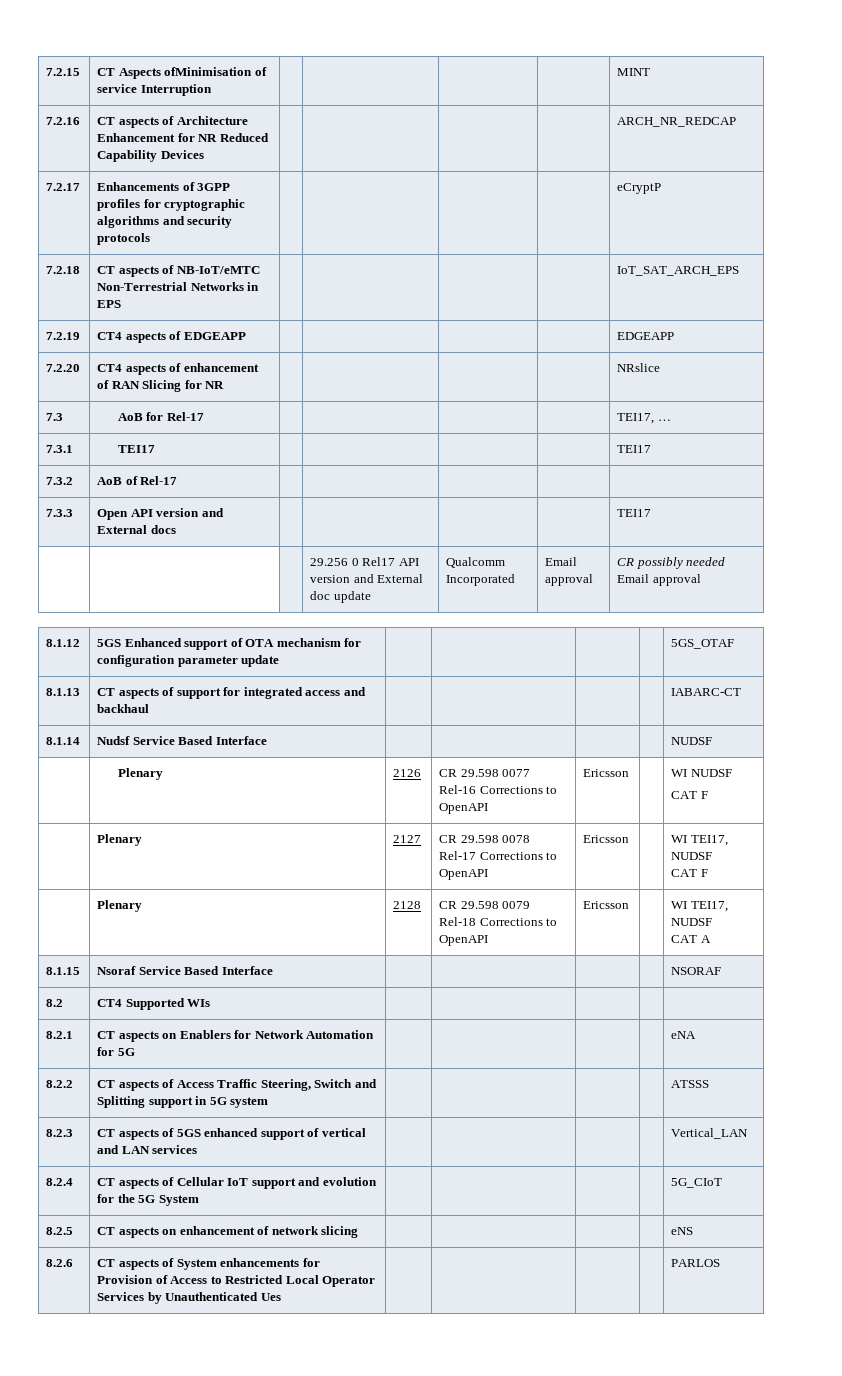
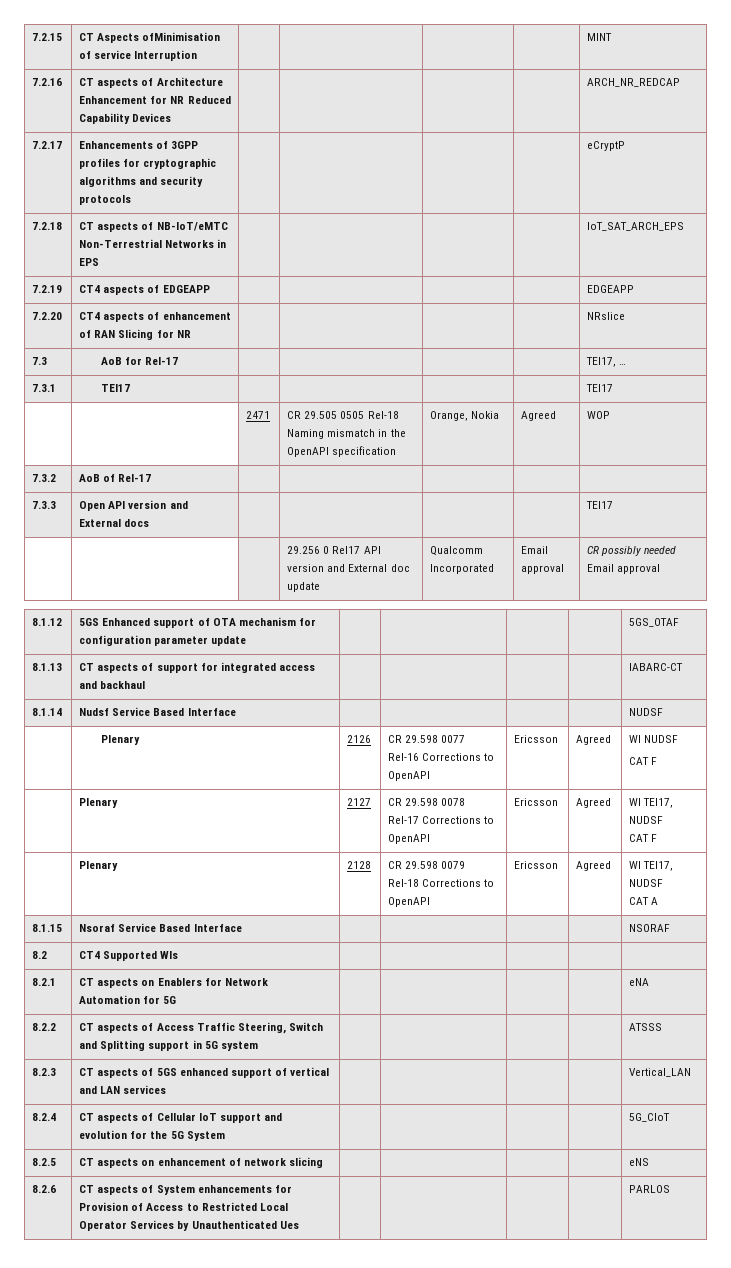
(652, 449) none -> [246,411,271,419] [287,411,399,419] [287,429,406,439] [287,446,397,457] [430,411,500,421] [521,411,557,421] [587,411,611,419] // | | 2471 | CR 29.505 0505 Rel-18 Naming mismatch in the OpenAPI specification | Orange, Nokia | Agreed | WOP
(630, 773) none -> [576,735,612,745] Agreed
(630, 839) none -> [576,798,612,808] Agreed
(630, 905) none -> [576,861,612,871] Agreed

